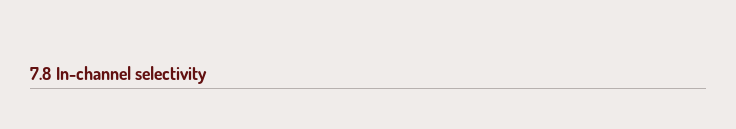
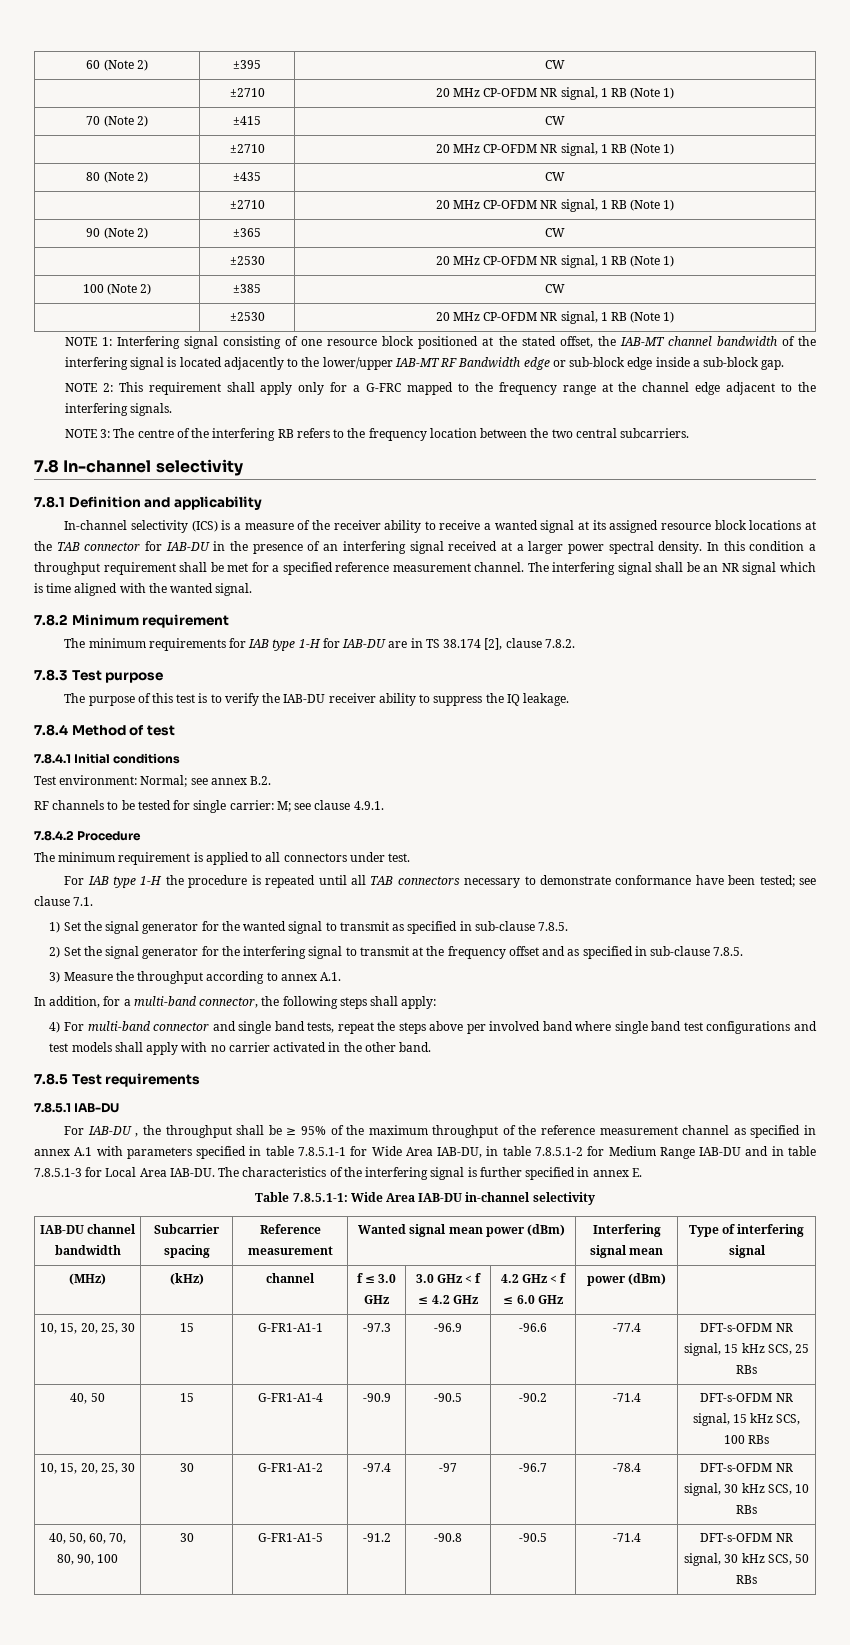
[30,66,208,84] 7.8 In-channel selectivity -> [86,59,148,71] [233,60,261,69] [545,60,565,69] [229,88,265,97] [435,87,675,100] [86,115,148,127] [233,116,261,125] [545,116,565,125] [229,144,265,153] [435,143,675,156] [86,171,148,183] [233,172,261,181] [545,172,565,181] [229,200,265,209] [435,199,675,212] [86,227,148,239] [233,228,261,237] [545,228,565,237] [229,256,265,265] [435,255,675,268] [82,283,152,295] [233,284,261,293] [545,284,565,293] [229,312,265,321] [435,311,675,324] [64,336,817,349] [64,357,785,370] [64,382,816,395] [64,403,173,416] [64,428,689,441] [34,459,243,476] [34,496,262,510] [64,520,816,533] [34,541,816,554] [34,562,816,575] [34,583,253,596] [34,614,230,628] [64,638,575,651] [34,669,164,683] [64,693,570,706] [34,724,175,736] [34,753,181,764] [34,775,272,787] [34,800,384,813] [34,830,142,841] [34,852,411,865] [64,875,817,888] [34,896,94,906] [49,921,569,934] [49,946,744,959] [49,971,342,984] [34,996,437,1009] [49,1021,818,1034] [49,1042,432,1055] [34,1073,201,1087] [34,1103,120,1113] [64,1125,816,1138] [34,1146,817,1159] [34,1167,642,1180] [255,1192,595,1205] [39,1224,137,1234] [54,1245,121,1255] [154,1224,220,1234] [163,1245,210,1258] [259,1224,321,1234] [247,1246,333,1255] [358,1224,565,1237] [592,1224,661,1237] [589,1245,664,1258] [688,1224,805,1237] [728,1245,766,1258] [69,1273,106,1285] [169,1273,204,1285] [266,1273,315,1283] [356,1273,397,1283] [364,1295,389,1304] [415,1273,482,1283] [418,1295,478,1304] [500,1273,567,1283] [503,1295,563,1304] [586,1273,667,1286] [40,1323,135,1334] [179,1323,194,1332] [257,1323,323,1332] [362,1323,391,1332] [434,1323,462,1332] [519,1323,547,1332] [612,1323,641,1332] [700,1323,793,1332] [684,1343,809,1356] [736,1365,757,1374] [70,1393,105,1404] [179,1393,194,1402] [257,1393,323,1402] [362,1393,391,1402] [434,1393,462,1402] [519,1393,547,1402] [612,1393,641,1402] [700,1393,793,1402] [692,1413,801,1426] [723,1435,770,1444] [40,1463,135,1474] [179,1463,194,1472] [257,1463,323,1472] [362,1463,391,1472] [439,1463,457,1472] [519,1463,547,1472] [612,1463,641,1472] [700,1463,793,1472] [684,1483,809,1496] [736,1505,757,1514] [48,1533,127,1544] [56,1554,119,1565] [179,1533,194,1542] [257,1533,323,1542] [362,1533,391,1542] [434,1533,462,1542] [519,1533,547,1542] [612,1533,641,1542] [700,1533,793,1542] [684,1553,809,1566] [736,1575,757,1584] 60 (Note 2) | ±395 | CW // | ±2710 | 20 MHz CP-OFDM NR signal, 1 RB (Note 1) // 70 (Note 2) | ±415 | CW // | ±2710 | 20 MHz CP-OFDM NR signal, 1 RB (Note 1) // 80 (Note 2) | ±435 | CW // | ±2710 | 20 MHz CP-OFDM NR signal, 1 RB (Note 1) // 90 (Note 2) | ±365 | CW // | ±2530 | 20 MHz CP-OFDM NR signal, 1 RB (Note 1) // 100 (Note 2) | ±385 | CW // | ±2530 | 20 MHz CP-OFDM NR signal, 1 RB (Note 1) // NOTE 1: Interfering signal consisting of one resource block positioned at the stated offset, the IAB-MT channel bandwidth of the interfering signal is located adjacently to the lower/upper IAB-MT RF Bandwidth edge or sub-block edge inside a sub-block gap. // NOTE 2: This requirement shall apply only for a G-FRC mapped to the frequency range at the channel edge adjacent to the interfering signals. // NOTE 3: The centre of the interfering RB refers to the frequency location between the two central subcarriers. // 7.8 In-channel selectivity // 7.8.1 Definition and applicability // In-channel selectivity (ICS) is a measure of the receiver ability to receive a wanted signal at its assigned resource block locations at the TAB connector for IAB-DU in the presence of an interfering signal received at a larger power spectral density. In this condition a throughput requirement shall be met for a specified reference measurement channel. The interfering signal shall be an NR signal which is time aligned with the wanted signal. // 7.8.2 Minimum requirement // The minimum requirements for IAB type 1-H for IAB-DU are in TS 38.174 [2], clause 7.8.2. // 7.8.3 Test purpose // The purpose of this test is to verify the IAB-DU receiver ability to suppress the IQ leakage. // 7.8.4 Method of test // 7.8.4.1 Initial conditions // Test environment: Normal; see annex B.2. // RF channels to be tested for single carrier: M; see clause 4.9.1. // 7.8.4.2 Procedure // The minimum requirement is applied to all connectors under test. // For IAB type 1-H the procedure is repeated until all TAB connectors necessary to demonstrate conformance have been tested; see clause 7.1. // 1) Set the signal generator for the wanted signal to transmit as specified in sub-clause 7.8.5. // 2) Set the signal generator for the interfering signal to transmit at the frequency offset and as specified in sub-clause 7.8.5. // 3) Measure the throughput according to annex A.1. // In addition, for a multi-band connector, the following steps shall apply: // 4) For multi-band connector and single band tests, repeat the steps above per involved band where single band test configurations and test models shall apply with no carrier activated in the other band. // 7.8.5 Test requirements // 7.8.5.1 IAB-DU // For IAB-DU , the throughput shall be ≥ 95% of the maximum throughput of the reference measurement channel as specified in annex A.1 with parameters specified in table 7.8.5.1-1 for Wide Area IAB-DU, in table 7.8.5.1-2 for Medium Range IAB-DU and in table 7.8.5.1-3 for Local Area IAB-DU. The characteristics of the interfering signal is further specified in annex E. // Table 7.8.5.1-1: Wide Area IAB-DU in-channel selectivity // IAB-DU channel bandwidth | Subcarrier spacing | Reference measurement | Wanted signal mean power (dBm) | Interfering signal mean | Type of interfering signal // (MHz) | (kHz) | channel | f ≤ 3.0 GHz | 3.0 GHz < f ≤ 4.2 GHz | 4.2 GHz < f ≤ 6.0 GHz | power (dBm) | // 10, 15, 20, 25, 30 | 15 | G-FR1-A1-1 | -97.3 | -96.9 | -96.6 | -77.4 | DFT-s-OFDM NR signal, 15 kHz SCS, 25 RBs // 40, 50 | 15 | G-FR1-A1-4 | -90.9 | -90.5 | -90.2 | -71.4 | DFT-s-OFDM NR signal, 15 kHz SCS, 100 RBs // 10, 15, 20, 25, 30 | 30 | G-FR1-A1-2 | -97.4 | -97 | -96.7 | -78.4 | DFT-s-OFDM NR signal, 30 kHz SCS, 10 RBs // 40, 50, 60, 70, 80, 90, 100 | 30 | G-FR1-A1-5 | -91.2 | -90.8 | -90.5 | -71.4 | DFT-s-OFDM NR signal, 30 kHz SCS, 50 RBs

